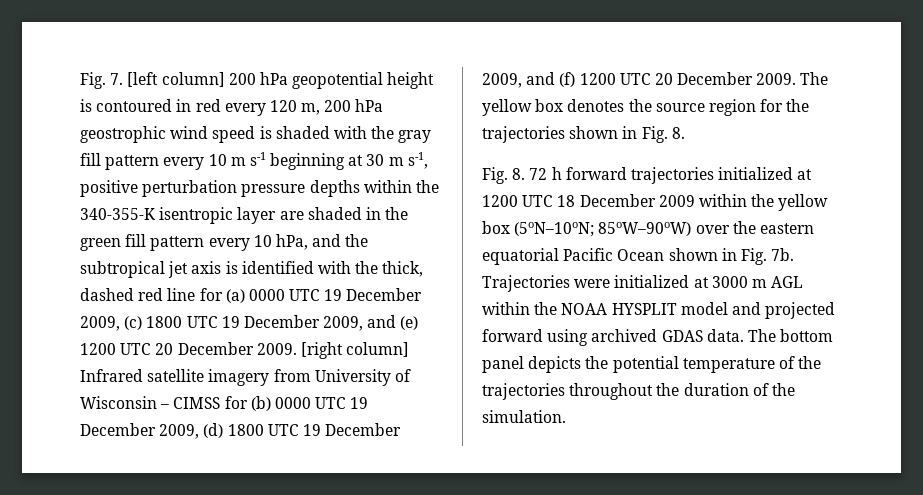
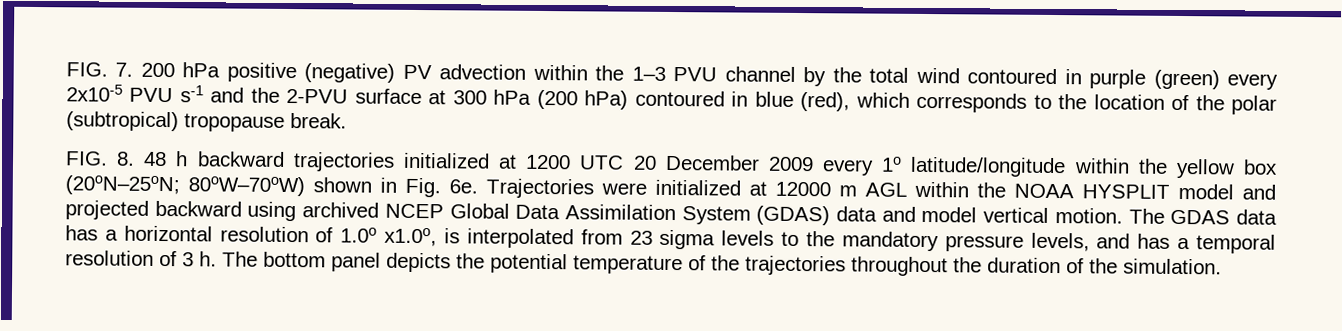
[80,72,435,89] [80,99,384,116] [80,126,432,143] [80,152,428,170] [80,180,439,197] [80,207,409,224] [80,234,369,251] [80,261,424,278] [80,288,423,303] [80,315,419,331] [80,342,410,359] [80,369,411,386] [80,396,369,411] [80,423,402,439] [482,72,829,88] [482,99,810,116] [482,126,685,143] [482,167,627,184] Fig. 7. [left column] 200 hPa geopotential height is contoured in red every 120 m, 200 hPa geostrophic wind speed is shaded with the gray fill pattern every 10 m s-1 beginning at 30 m s-1, positive perturbation pressure depths within the 340-355-K isentropic layer are shaded in the green fill pattern every 10 hPa, and the subtropical jet axis is identified with the thick, dashed red line for (a) 0000 UTC 19 December 2009, (c) 1800 UTC 19 December 2009, and (e) 1200 UTC 20 December 2009. [right column] Infrared satellite imagery from University of Wisconsin – CIMSS for (b) 0000 UTC 19 December 2009, (d) 1800 UTC 19 December 2009, and (f) 1200 UTC 20 December 2009. The yellow box denotes the source region for the trajectories shown in Fig. 8. // Fig. 8. 72 h forward -> [66,62,1278,90] [66,84,1278,115] [66,111,347,132] [65,151,285,167] FIG. 7. 200 hPa positive (negative) PV advection within the 1–3 PVU channel by the total wind contoured in purple (green) every 2x10-5 PVU s-1 and the 2-PVU surface at 300 hPa (200 hPa) contoured in blue (red), which corresponds to the location of the polar (subtropical) tropopause break. // FIG. 8. 48 h backward
[557,195,576,207] 18 -> [632,155,657,170] 20
(695, 201) none -> [822,156,1067,178] every 1o latitude/longitude
[514,221,814,237] [482,248,795,265] (5oN–10oN; 85oW–90oW) over the eastern equatorial Pacific Ocean shown in Fig. 7b. -> [65,175,478,198] (20oN–25oN; 80oW–70oW) shown in Fig. 6e.
[711,276,748,288] 3000 -> [775,181,831,197] 12000
[482,329,543,342] forward -> [154,200,242,217] backward
[661,329,744,342] GDAS data. -> [384,203,1278,226] [65,225,1277,254] [65,250,217,267] NCEP Global Data Assimilation System (GDAS) data and model vertical motion. The GDAS data has a horizontal resolution of 1.0o x1.0o, is interpolated from 23 sigma levels to the mandatory pressure levels, and has a temporal resolution of 3 h.

